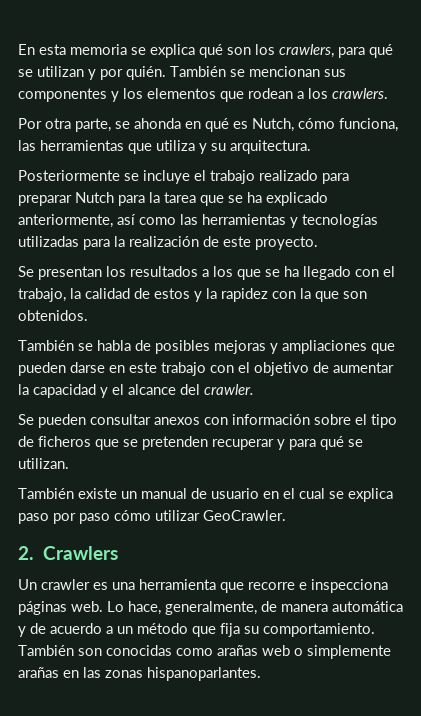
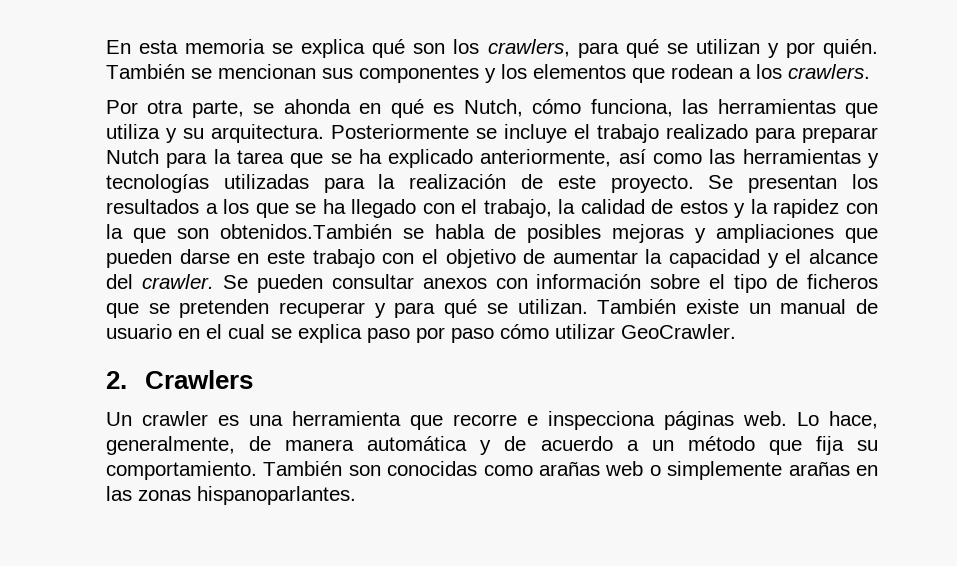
(311, 147) // -> (324, 133) none
(318, 243) // -> (694, 184) none
[18,310,88,321] [18,340,74,351] obtenidos. // También -> [219,224,392,239] obtenidos.También
(254, 389) // -> (214, 281) none
(69, 463) // -> (588, 306) none

